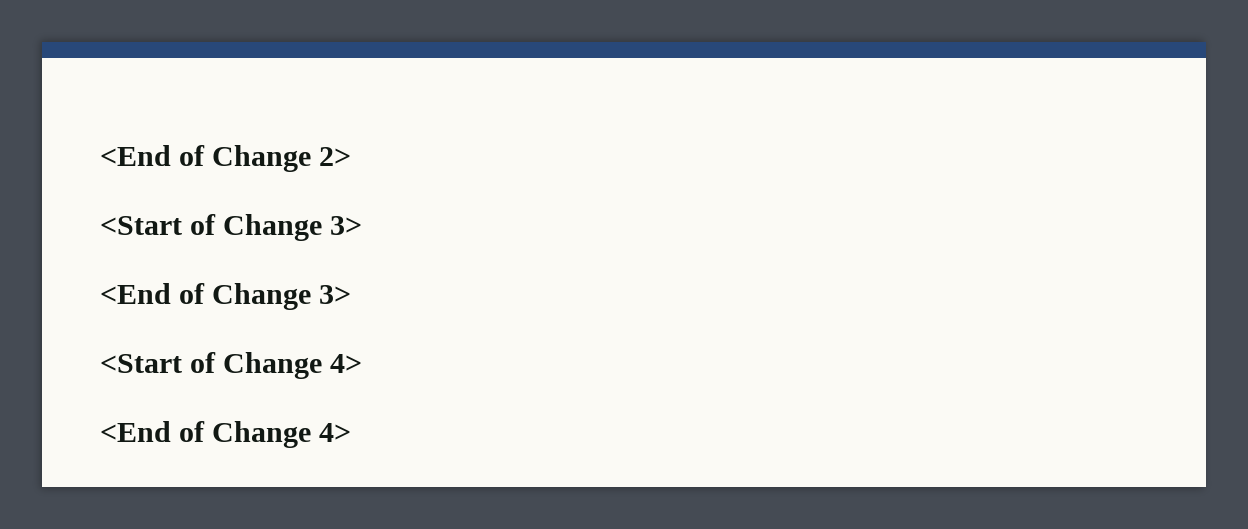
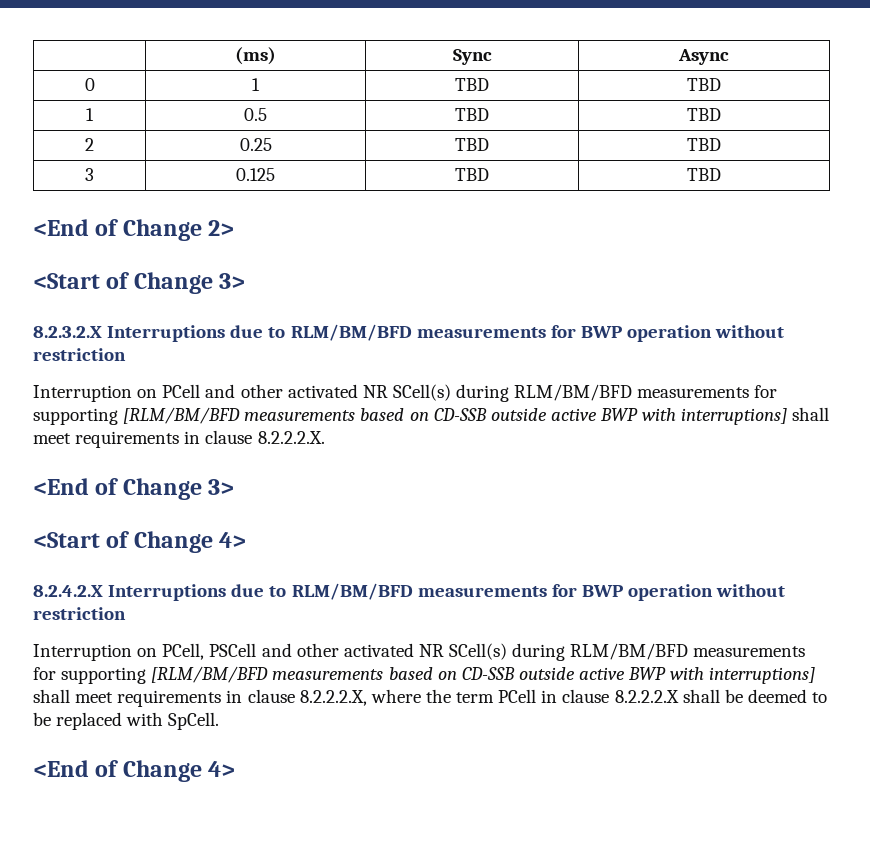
(100, 155) none -> [235,47,276,65] [452,49,492,65] [678,49,729,65] [84,78,95,91] [252,78,260,91] [455,78,489,91] [687,78,721,91] [86,108,94,121] [244,108,267,121] [455,108,489,121] [687,108,721,121] [85,138,94,151] [239,138,272,151] [455,138,489,151] [687,138,721,151] [85,168,94,181] [236,168,275,181] [455,168,489,181] [687,168,721,181] | (ms) | Sync | Async // 0 | 1 | TBD | TBD // 1 | 0.5 | TBD | TBD // 2 | 0.25 | TBD | TBD // 3 | 0.125 | TBD | TBD //
(363, 225) none -> [33,324,785,342] [33,348,126,361] [33,384,778,402] [33,407,830,425] [33,430,325,448] // 8.2.3.2.X Interruptions due to RLM/BM/BFD measurements for BWP operation without restriction // Interruption on PCell and other activated NR SCell(s) during RLM/BM/BFD measurements for supporting [RLM/BM/BFD measurements based on CD-SSB outside active BWP with interruptions] shall meet requirements in clause 8.2.2.2.X.
(363, 363) none -> [33,583,786,601] [33,607,126,620] [33,643,806,661] [33,666,816,684] [33,689,828,707] [33,712,220,730] // 8.2.4.2.X Interruptions due to RLM/BM/BFD measurements for BWP operation without restriction // Interruption on PCell, PSCell and other activated NR SCell(s) during RLM/BM/BFD measurements for supporting [RLM/BM/BFD measurements based on CD-SSB outside active BWP with interruptions] shall meet requirements in clause 8.2.2.2.X, where the term PCell in clause 8.2.2.2.X shall be deemed to be replaced with SpCell.

